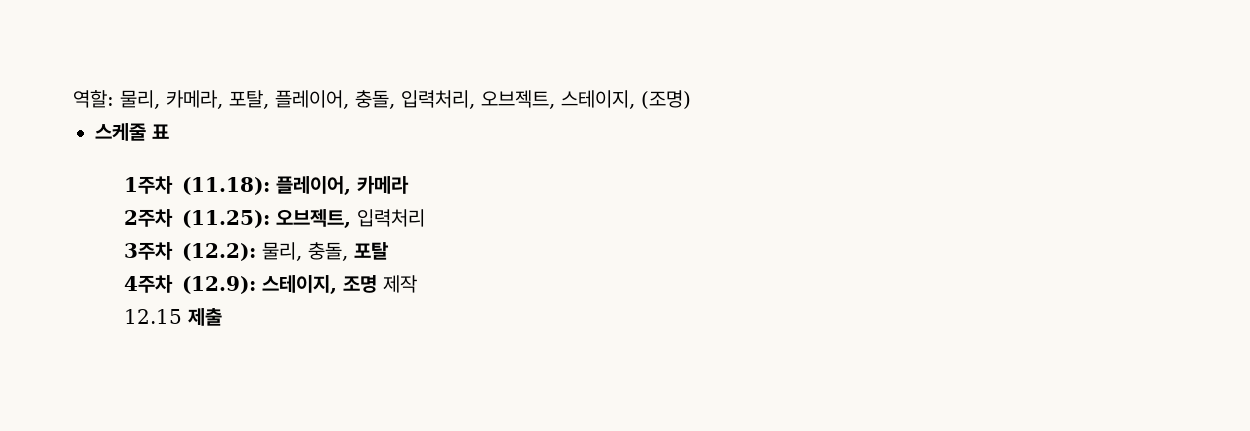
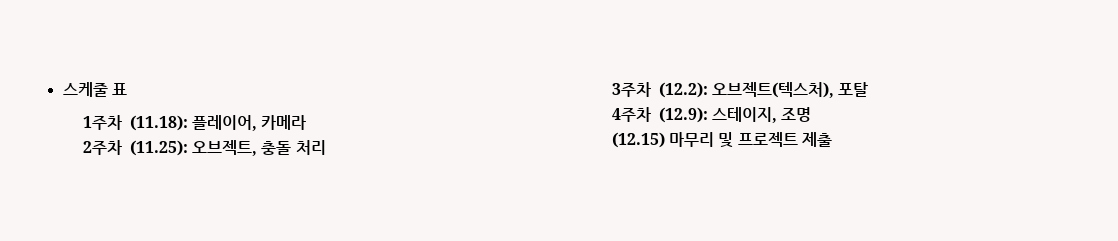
[73,90,691,109] 역할: 물리, 카메라, 포탈, 플레이어, 충돌, 입력처리, 오브젝트, 스테이지, (조명) // -> (62, 89) none
[356,209,425,227] 입력처리 -> [261,140,326,155] 충돌 처리
[261,242,348,261] 물리, 충돌, -> [711,82,834,98] 오브젝트(텍스처),
[382,275,417,293] [123,309,182,324] 제작 // 12.15 -> [611,132,798,148] // (12.15) 마무리 및 프로젝트

